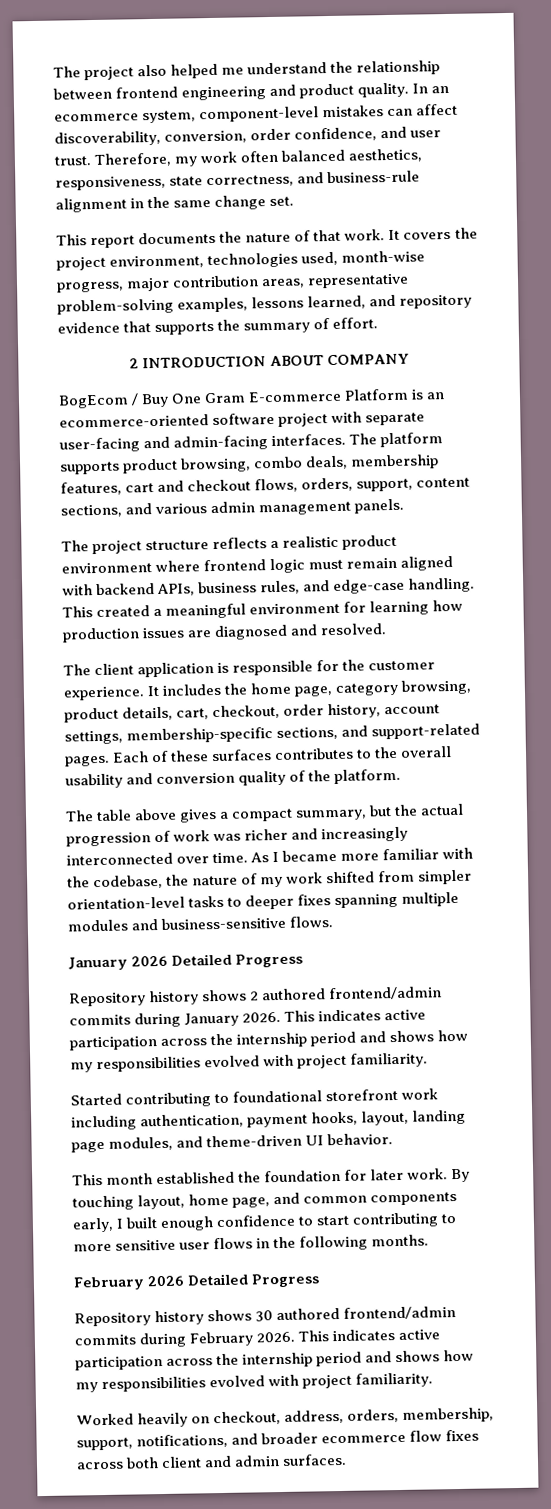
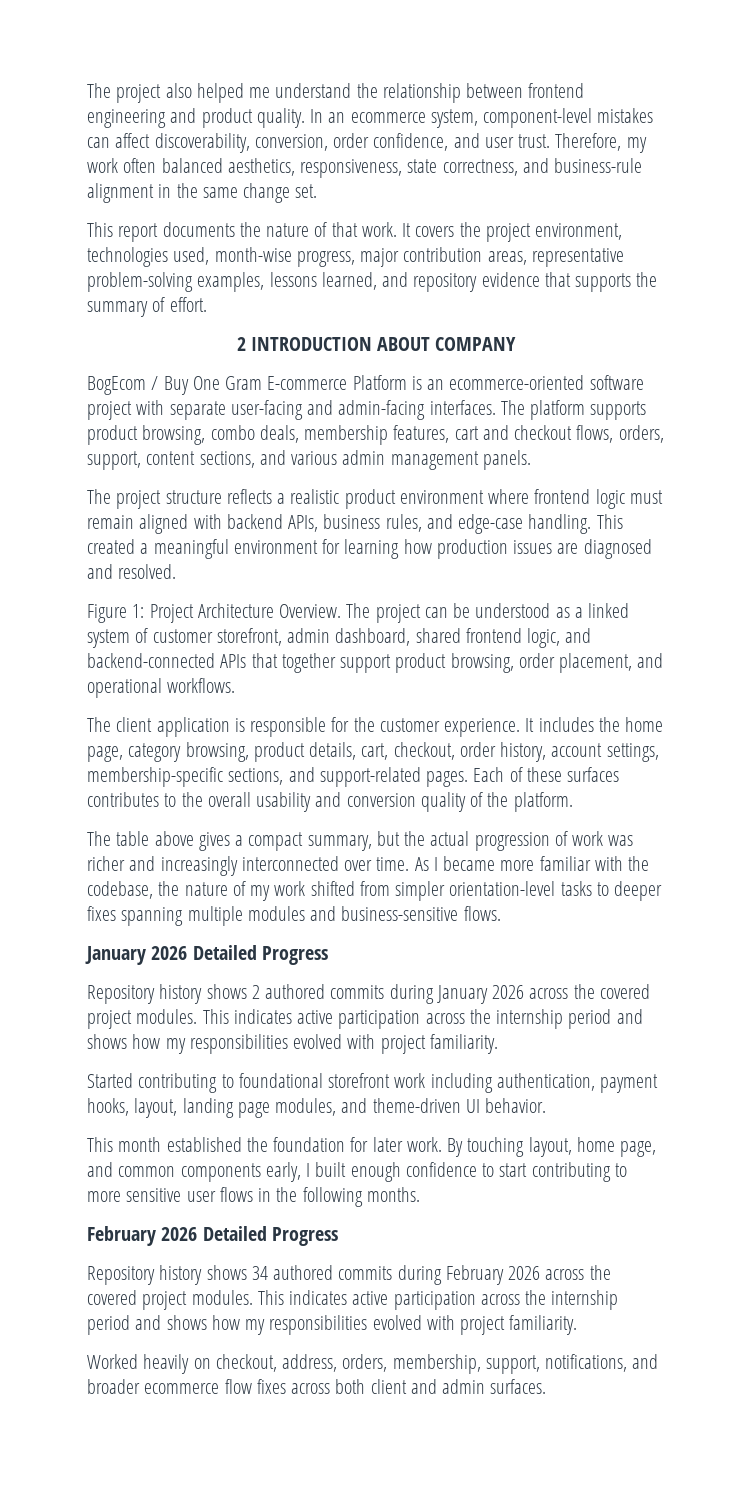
(387, 629) none -> [87,603,630,623] [87,628,592,648] [87,653,664,673] [87,678,236,698] // Figure 1: Project Architecture Overview. The project can be understood as a linked system of customer storefront, admin dashboard, shared frontend logic, and backend-connected APIs that together support product browsing, order placement, and operational workflows.
[328,986,443,1001] frontend/admin -> (326, 991) none
[242,1011,282,1023] 2026. -> [492,984,650,999] [87,1009,198,1029] 2026 across the covered project modules.
[255,1306,457,1322] [74,1331,296,1348] 30 authored frontend/admin commits during February 2026. -> [251,1265,611,1285] [87,1290,253,1310] 34 authored commits during February 2026 across the covered project modules.

